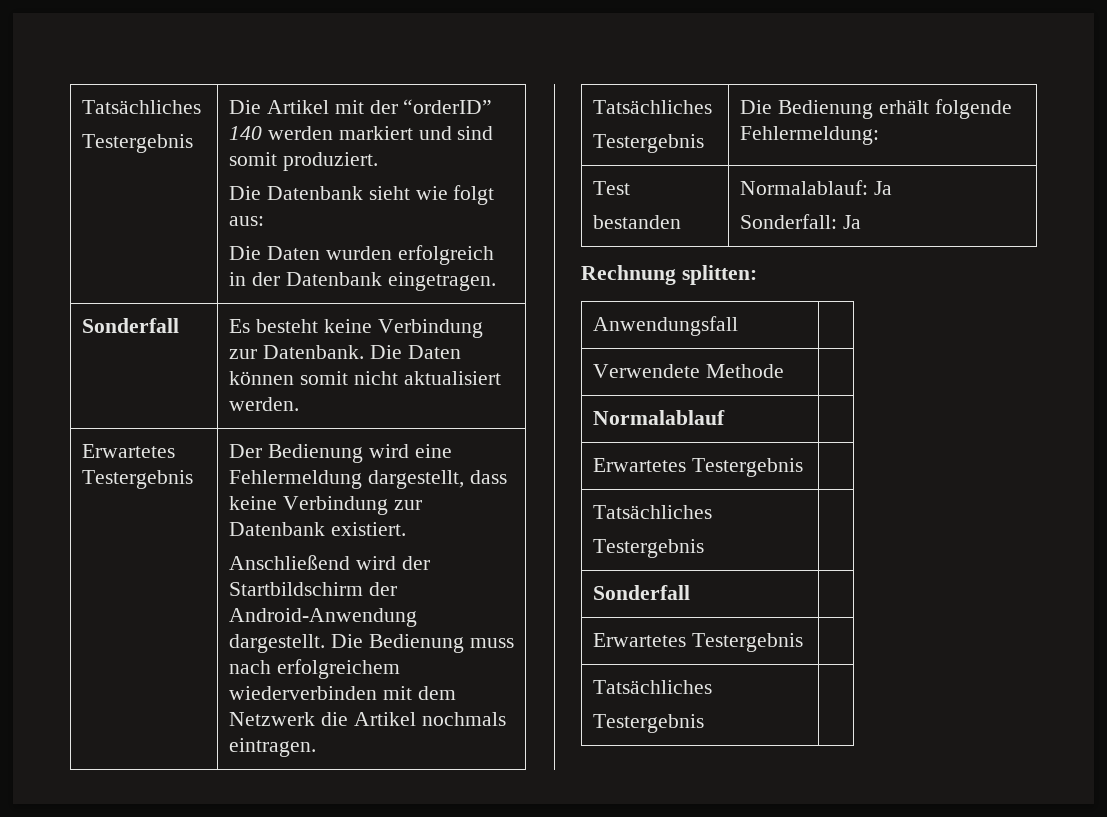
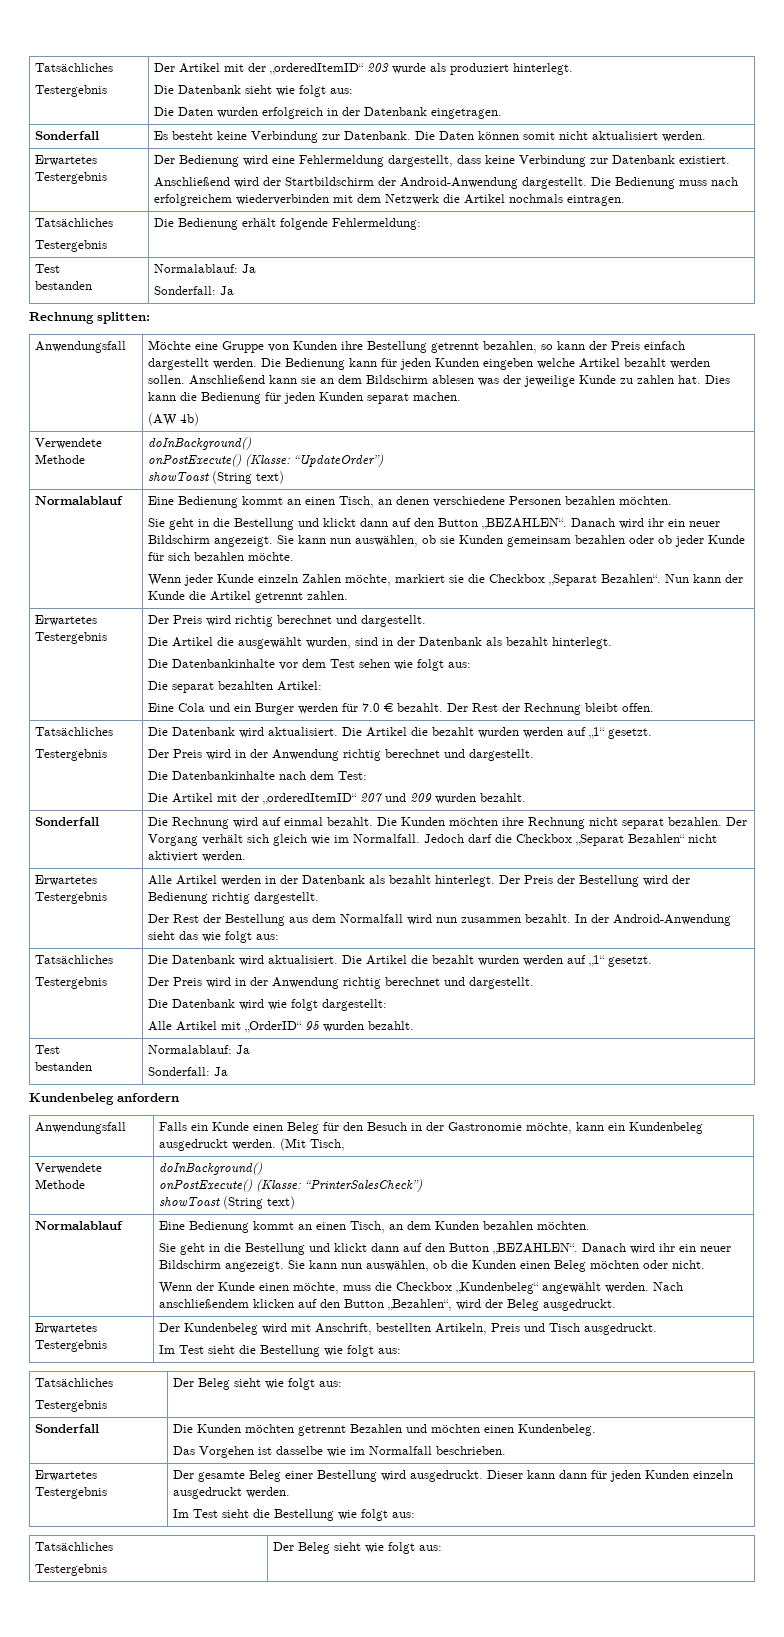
[82,100,202,114] [82,134,194,153] [229,99,493,114] [229,126,494,140] [229,152,379,171] Tatsächliches // Testergebnis | Die Artikel mit der “orderID” 140 werden markiert und sind somit produziert. -> [34,63,113,72] [34,85,107,97] [153,63,573,75] Tatsächliches // Testergebnis | Der Artikel mit der „orderedItemID“ 203 wurde als produziert hinterlegt.
[593,364,785,378] [593,410,726,425] [593,458,804,477] [593,505,713,519] [593,539,705,558] [593,585,691,600] [593,633,804,652] [593,680,713,694] [593,714,705,733] // Verwendete Methode | // Normalablauf | // Erwartetes Testergebnis | // Tatsächliches // Testergebnis | // Sonderfall | // Erwartetes Testergebnis | // Tatsächliches // Testergebnis | -> [147,340,685,353] [147,358,710,370] [147,375,730,387] [147,392,461,404] [147,413,199,426] [34,438,102,449] [34,454,85,464] [147,437,251,450] [147,454,383,467] [147,471,284,484] [34,496,123,505] [147,496,672,508] [147,518,720,530] [147,535,745,547] [147,552,294,561] [147,574,743,586] [147,591,348,603] [34,615,97,626] [34,632,107,644] [147,615,426,627] [147,637,612,649] [147,659,471,671] [147,681,322,693] [147,703,654,715] [34,727,113,736] [34,749,107,761] [147,727,652,739] [147,749,534,761] [147,771,367,780] [147,793,526,805] [34,817,99,826] [147,817,747,829] [147,834,717,846] [147,851,246,862] [34,875,97,886] [34,892,107,904] [147,875,690,887] [147,892,319,904] [147,914,731,926] [147,931,279,943] [34,955,113,964] [34,977,107,989] [147,955,652,967] [147,977,534,989] [147,999,387,1011] [147,1021,414,1033] [34,1045,60,1054] [34,1062,92,1071] [147,1045,250,1054] [147,1067,228,1076] [29,1093,179,1105] [34,1122,126,1134] [158,1122,703,1134] [158,1138,345,1151] [34,1163,102,1174] [34,1179,85,1189] [158,1162,262,1175] [158,1179,422,1192] [158,1196,295,1209] [34,1221,123,1230] [158,1221,590,1233] [158,1243,731,1255] [158,1260,705,1272] [158,1282,683,1294] [158,1299,616,1311] [34,1323,97,1334] [34,1340,107,1352] [158,1323,657,1335] [158,1345,401,1357] [34,1378,113,1387] [34,1400,107,1412] [172,1378,342,1390] [34,1424,99,1433] [172,1424,596,1436] [172,1446,506,1458] [34,1470,97,1481] [34,1487,107,1499] [172,1470,733,1482] [172,1487,290,1499] [172,1509,415,1521] [34,1542,113,1551] [34,1564,107,1576] [272,1542,442,1554] Möchte eine Gruppe von Kunden ihre Bestellung getrennt bezahlen, so kann der Preis einfach dargestellt werden. Die Bedienung kann für jeden Kunden eingeben welche Artikel bezahlt werden sollen. Anschließend kann sie an dem Bildschirm ablesen was der jeweilige Kunde zu zahlen hat. Dies kann die Bedienung für jeden Kunden separat machen. // (AW 4b) // Verwendete Methode | doInBackground() // onPostExecute() (Klasse: “UpdateOrder”) // showToast (String text) // Normalablauf | Eine Bedienung kommt an einen Tisch, an denen verschiedene Personen bezahlen möchten. // Sie geht in die Bestellung und klickt dann auf den Button „BEZAHLEN“. Danach wird ihr ein neuer Bildschirm angezeigt. Sie kann nun auswählen, ob sie Kunden gemeinsam bezahlen oder ob jeder Kunde für sich bezahlen möchte. // Wenn jeder Kunde einzeln Zahlen möchte, markiert sie die Checkbox „Separat Bezahlen“. Nun kann der Kunde die Artikel getrennt zahlen. // Erwartetes Testergebnis | Der Preis wird richtig berechnet und dargestellt. // Die Artikel die ausgewählt wurden, sind in der Datenbank als bezahlt hinterlegt. // Die Datenbankinhalte vor dem Test sehen wie folgt aus: // Die separat bezahlten Artikel: // Eine Cola und ein Burger werden für 7.0 € bezahlt. Der Rest der Rechnung bleibt offen. // Tatsächliches // Testergebnis | Die Datenbank wird aktualisiert. Die Artikel die bezahlt wurden werden auf „1“ gesetzt. // Der Preis wird in der Anwendung richtig berechnet und dargestellt. // Die Datenbankinhalte nach dem Test: // Die Artikel mit der „orderedItemID“ 207 und 209 wurden bezahlt. // Sonderfall | Die Rechnung wird auf einmal bezahlt. Die Kunden möchten ihre Rechnung nicht separat bezahlen. Der Vorgang verhält sich gleich wie im Normalfall. Jedoch darf die Checkbox „Separat Bezahlen“ nicht aktiviert werden. // Erwartetes Testergebnis | Alle Artikel werden in der Datenbank als bezahlt hinterlegt. Der Preis der Bestellung wird der Bedienung richtig dargestellt. // Der Rest der Bestellung aus dem Normalfall wird nun zusammen bezahlt. In der Android-Anwendung sieht das wie folgt aus: // Tatsächliches // Testergebnis | Die Datenbank wird aktualisiert. Die Artikel die bezahlt wurden werden auf „1“ gesetzt. // Der Preis wird in der Anwendung richtig berechnet und dargestellt. // Die Datenbank wird wie folgt dargestellt: // Alle Artikel mit „OrderID“ 95 wurden bezahlt. // Test // bestanden | Normalablauf: Ja // Sonderfall: Ja // Kundenbeleg anfordern // Anwendungsfall | Falls ein Kunde einen Beleg für den Besuch in der Gastronomie möchte, kann ein Kundenbeleg ausgedruckt werden. (Mit Tisch, // Verwendete Methode | doInBackground() // onPostExecute() (Klasse: “PrinterSalesCheck”) // showToast (String text) // Normalablauf | Eine Bedienung kommt an einen Tisch, an dem Kunden bezahlen möchten. // Sie geht in die Bestellung und klickt dann auf den Button „BEZAHLEN“. Danach wird ihr ein neuer Bildschirm angezeigt. Sie kann nun auswählen, ob die Kunden einen Beleg möchten oder nicht. // Wenn der Kunde einen möchte, muss die Checkbox „Kundenbeleg“ angewählt werden. Nach anschließendem klicken auf den Button „Bezahlen“, wird der Beleg ausgedruckt. // Erwartetes Testergebnis | Der Kundenbeleg wird mit Anschrift, bestellten Artikeln, Preis und Tisch ausgedruckt. // Im Test sieht die Bestellung wie folgt aus: // Tatsächliches // Testergebnis | Der Beleg sieht wie folgt aus: // Sonderfall | Die Kunden möchten getrennt Bezahlen und möchten einen Kundenbeleg. // Das Vorgehen ist dasselbe wie im Normalfall beschrieben. // Erwartetes Testergebnis | Der gesamte Beleg einer Bestellung wird ausgedruckt. Dieser kann dann für jeden Kunden einzeln ausgedruckt werden. // Im Test sieht die Bestellung wie folgt aus: // Tatsächliches // Testergebnis | Der Beleg sieht wie folgt aus:

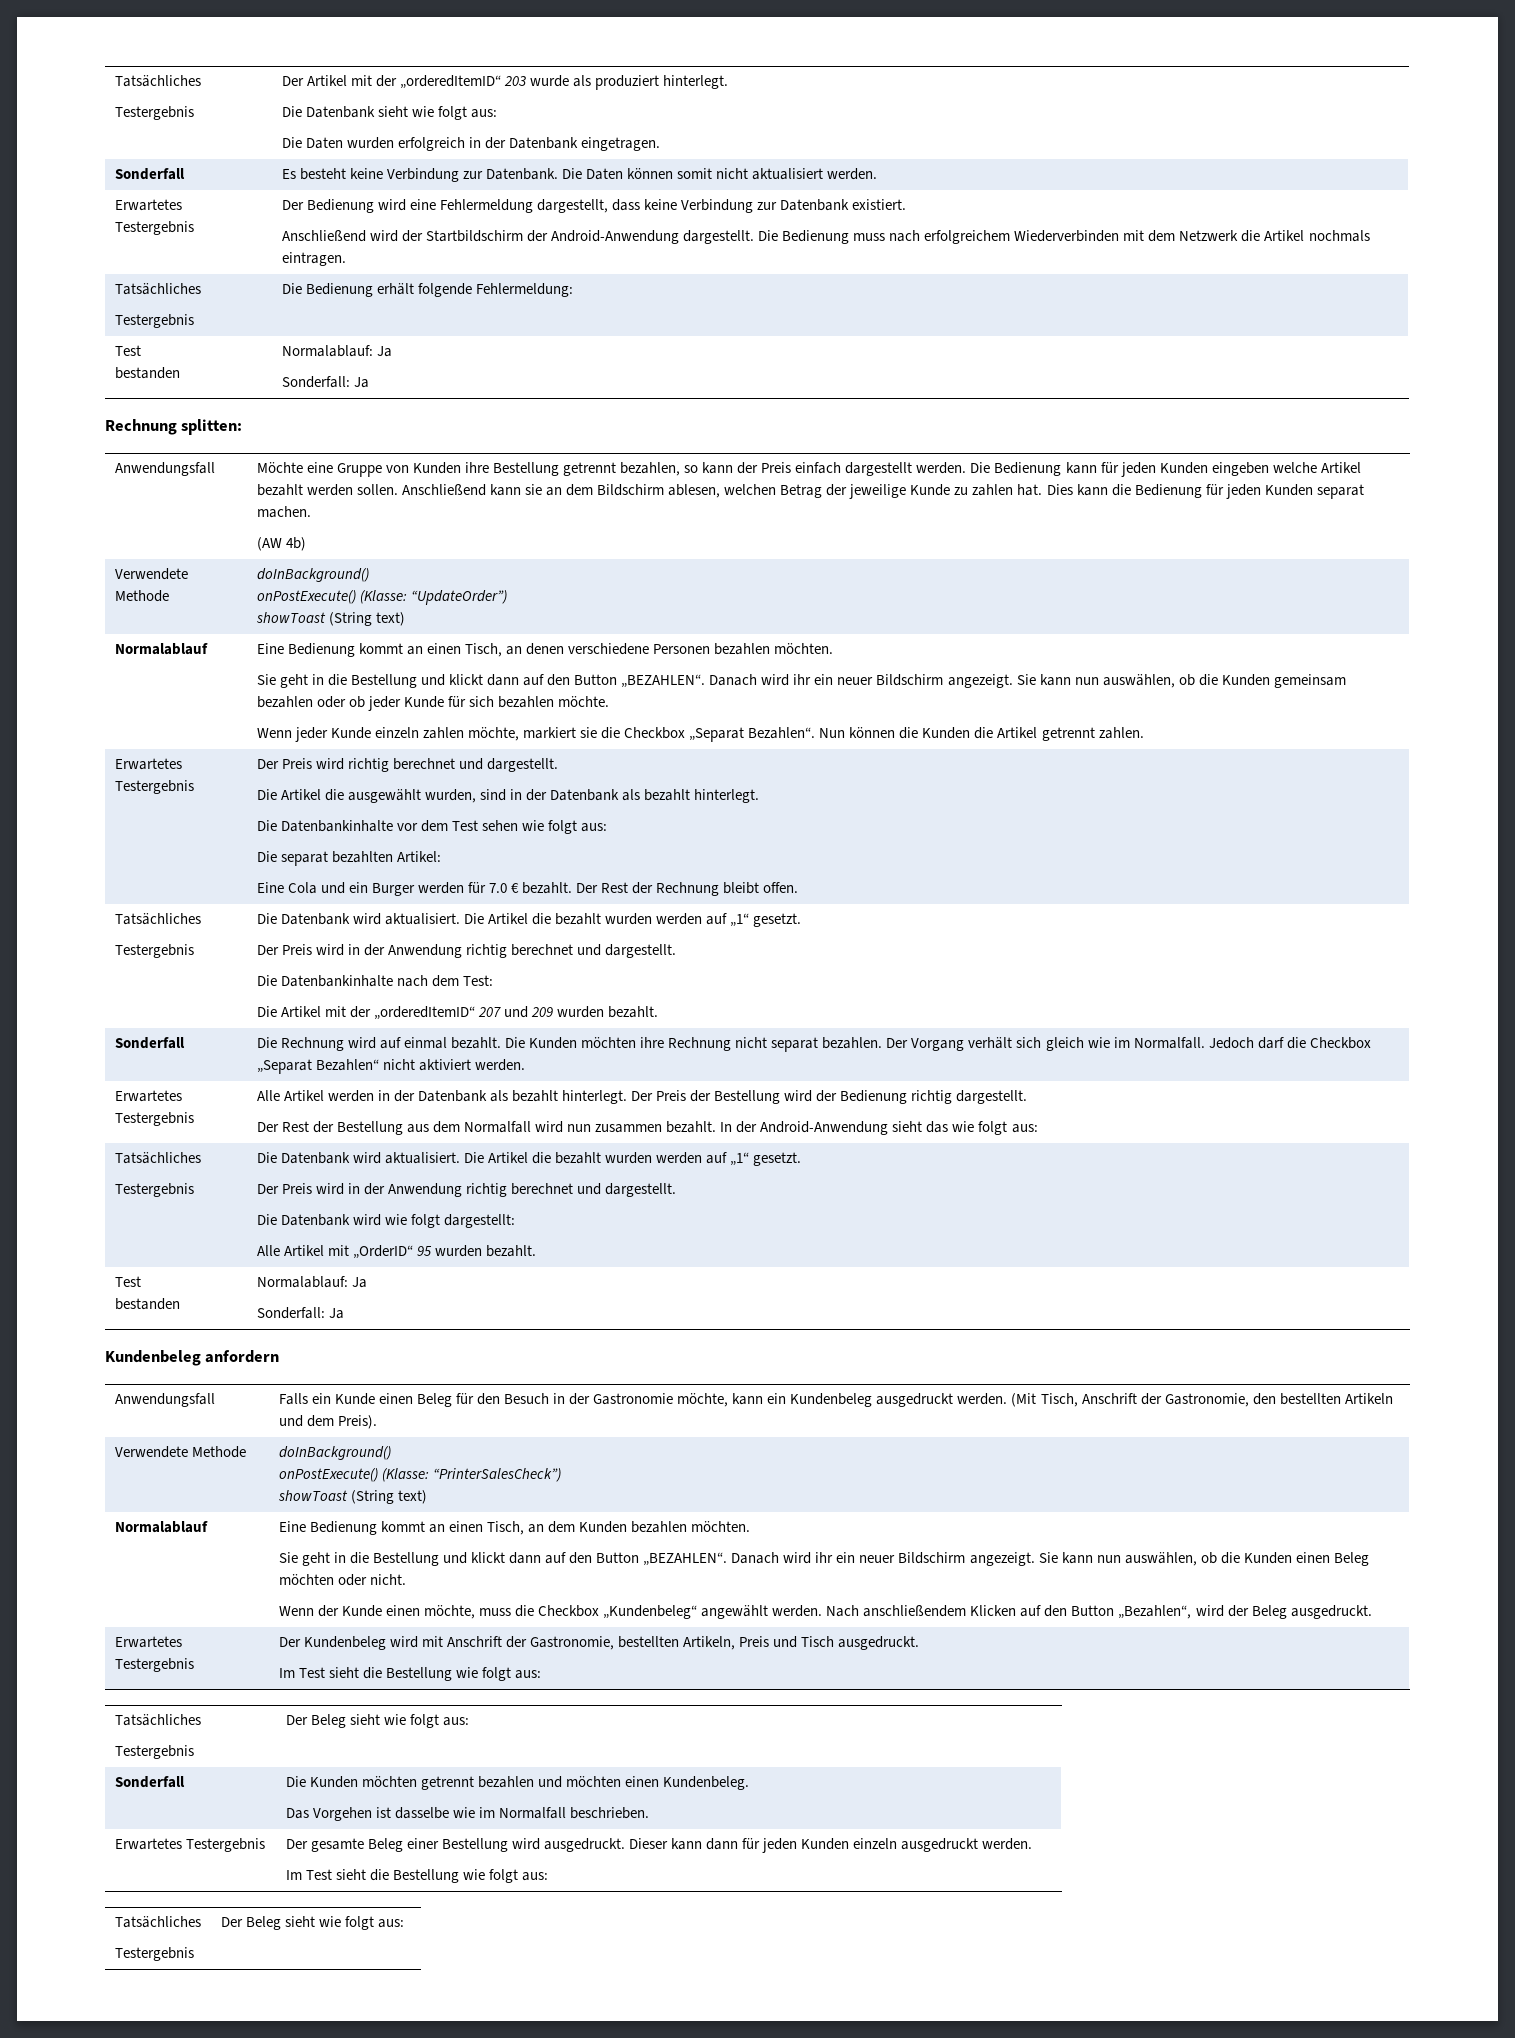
[235,194,329,205] wiederverbinden -> [1014,230,1120,242] Wiederverbinden
[431,375,499,386] ablesen was -> [668,484,823,498] ablesen, welchen Betrag
[439,536,455,544] sie -> [1198,674,1218,686] die
[301,574,341,583] Zahlen -> [422,727,464,739] zahlen
[692,574,743,583] [147,591,185,600] kann der Kunde -> [849,727,971,739] können die Kunden
(345, 1145) none -> [1081,1393,1393,1407] [278,1415,377,1429] Anschrift der Gastronomie, den bestellten Artikeln und dem Preis).
[252,1299,294,1308] klicken -> [970,1605,1017,1616] Klicken
[314,1323,372,1335] Anschrift, -> [446,1636,614,1650] Anschrift der Gastronomie,
[349,1424,402,1433] Bezahlen -> [477,1776,534,1788] bezahlen

